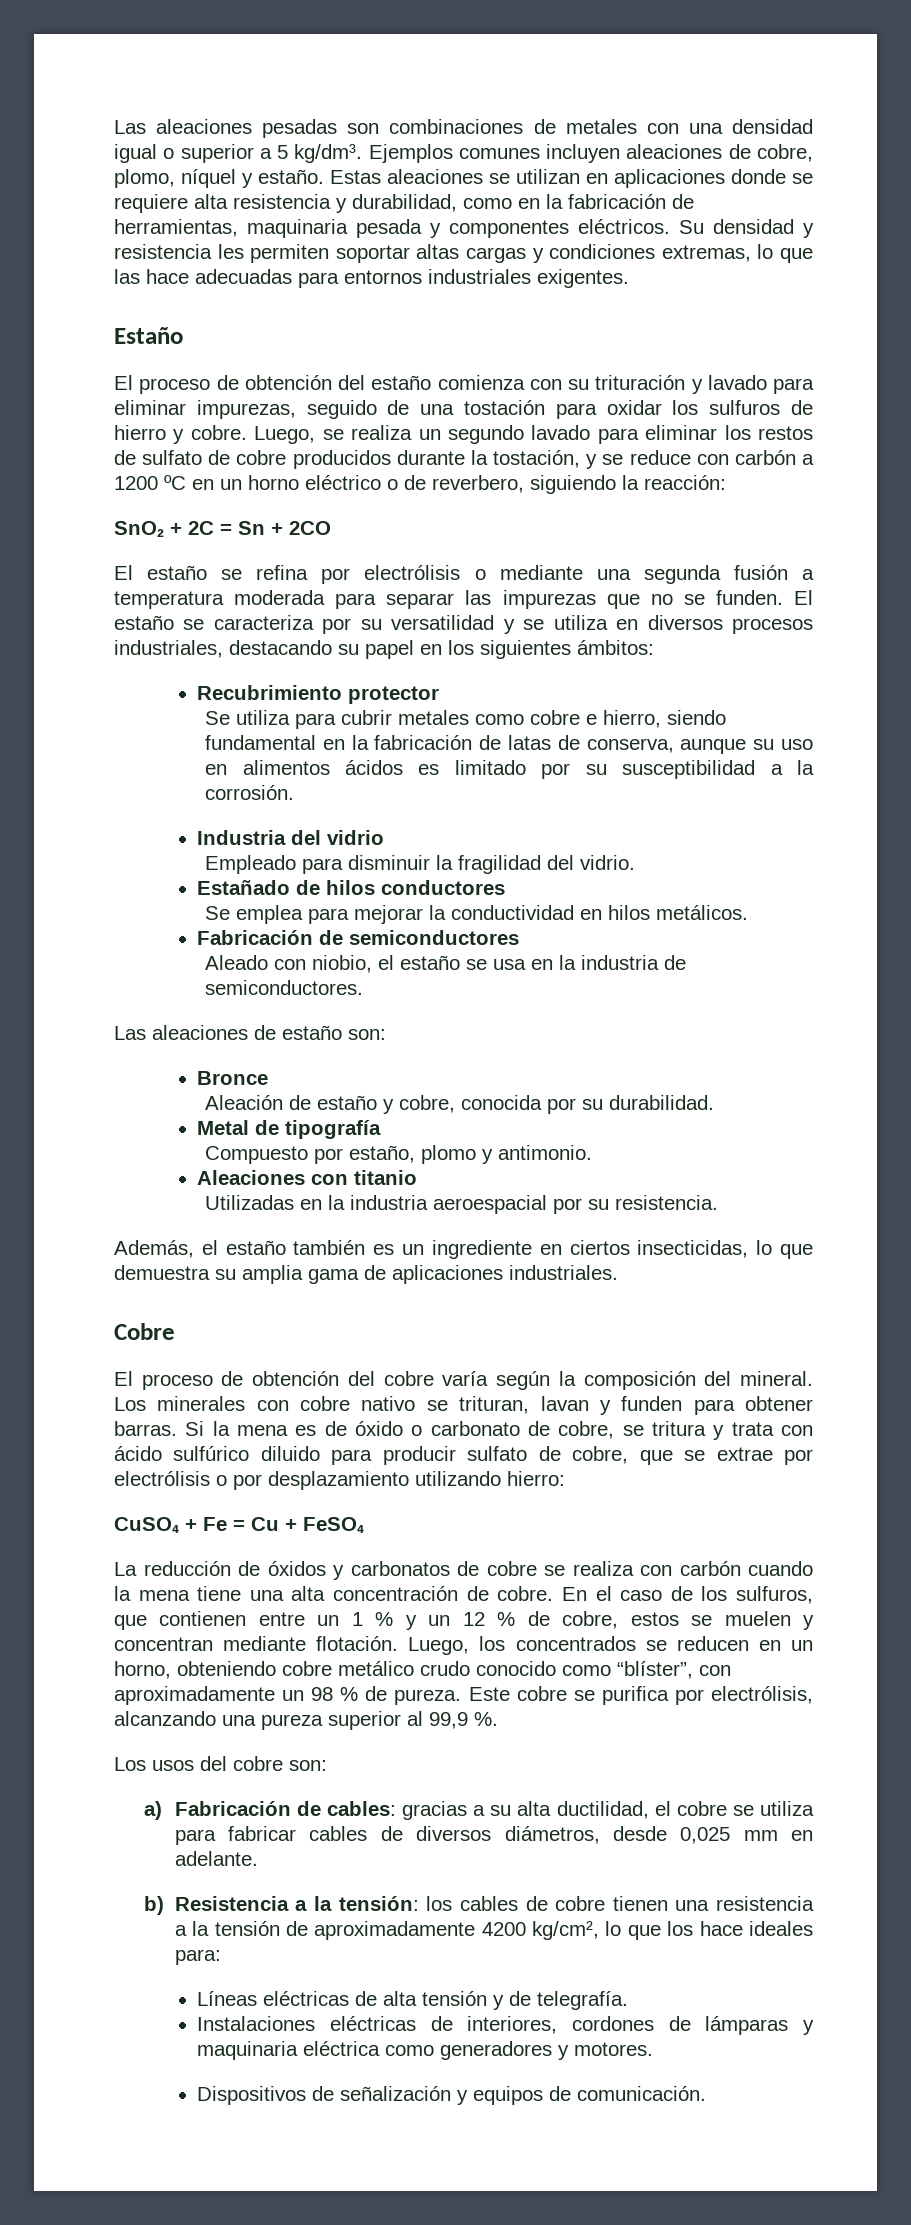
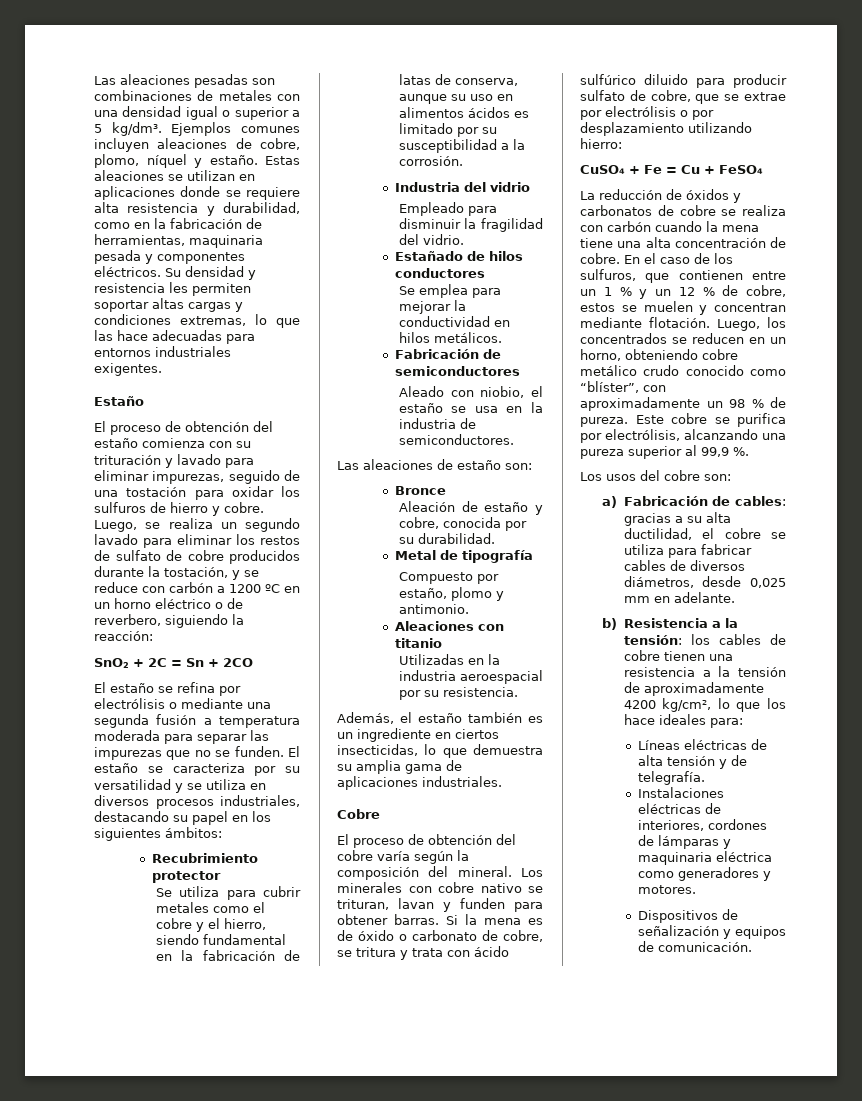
[530,710,598,725] cobre e -> [252,902,265,913] [155,918,220,932] el cobre y el

